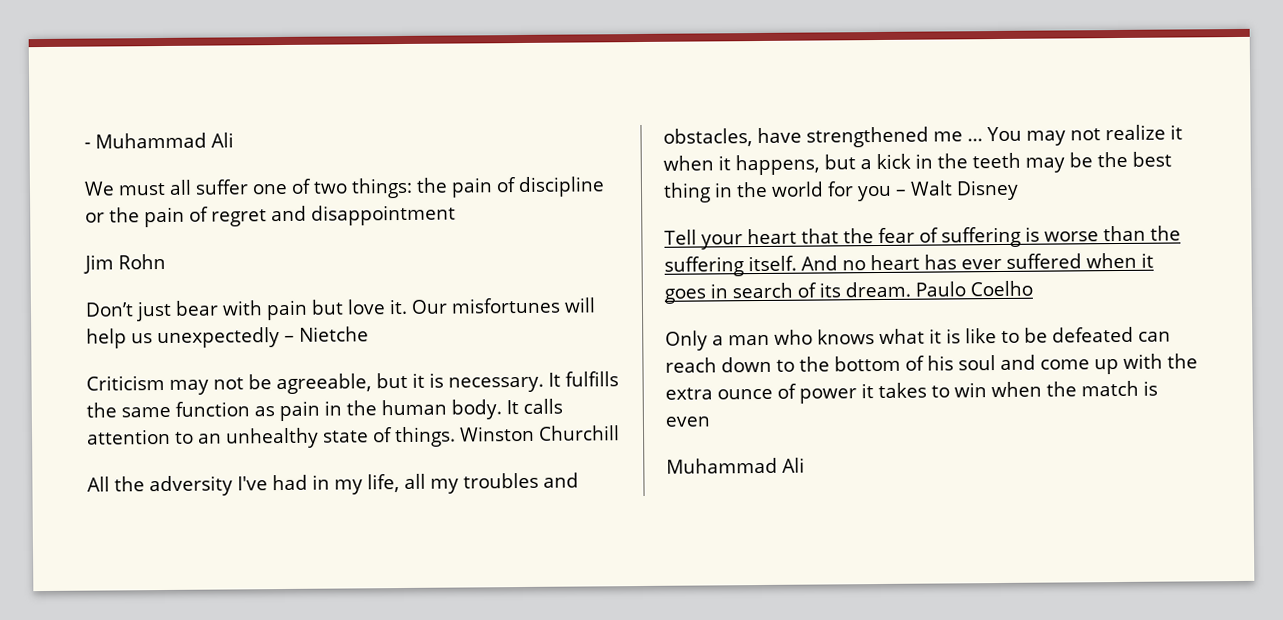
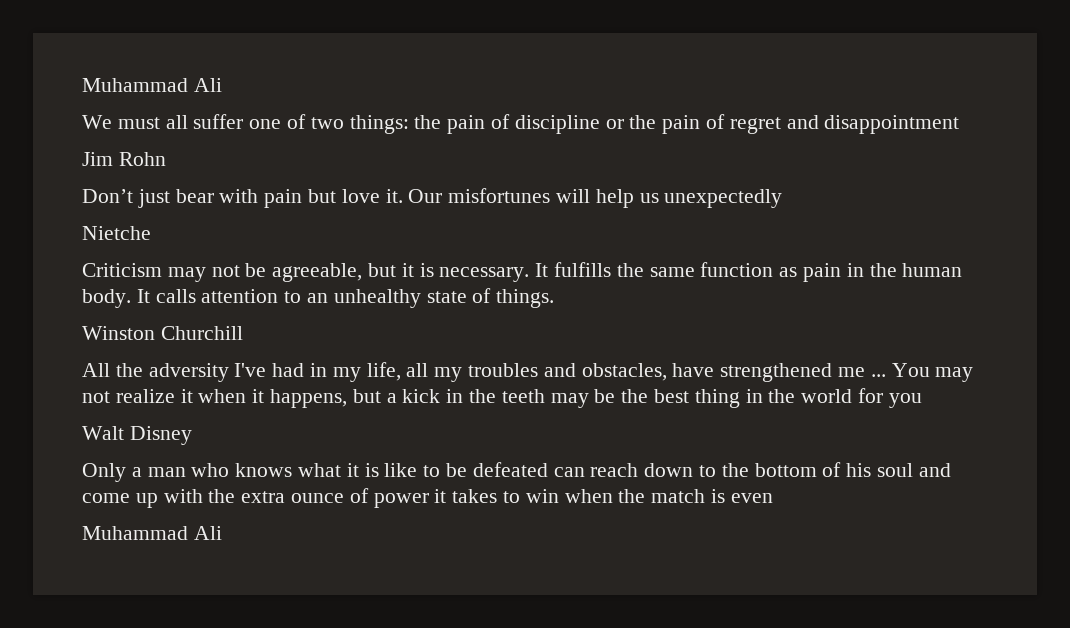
[84,142,91,149] - -> (82, 85) none
[284,335,295,342] – -> (783, 198) //
(456, 437) none -> (555, 298) //
[896,189,907,196] – -> (922, 400) //
[664,225,1181,250] [664,252,1154,277] [664,280,1033,304] // Tell your heart that the fear of suffering is worse than the suffering itself. And no heart has ever suffered when it goes in search of its dream. Paulo Coelho -> (192, 435) none

